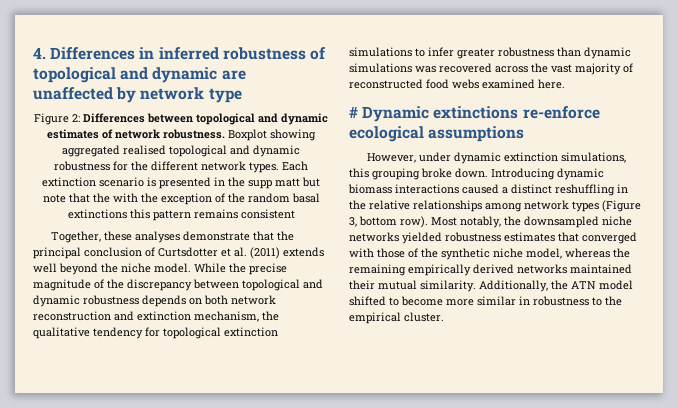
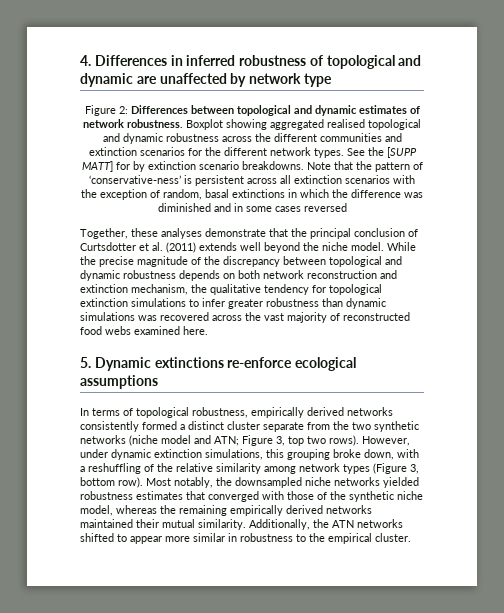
(110, 166) none -> [221,133,402,142] [88,147,185,156] across the different communities and extinction scenarios
[282,161,308,171] [42,177,320,189] [42,193,320,205] [67,209,295,221] Each extinction scenario is presented in the supp matt but note that the with the exception of the random basal extinctions this pattern remains consistent -> [346,147,417,158] [81,161,423,172] [89,175,415,186] [81,189,423,200] [157,203,347,212] See the [SUPP MATT] for by extinction scenario breakdowns. Note that the pattern of ‘conservative-ness’ is persistent across all extinction scenarios with the exception of random, basal extinctions in which the difference was diminished and in some cases reversed
[349,106,358,118] # -> [80,357,91,368] 5.
(525, 134) none -> [80,407,393,418] [80,421,419,432] [80,435,359,446] In terms of topological robustness, empirically derived networks consistently formed a distinct cluster separate from the two synthetic networks (niche model and ATN; Figure 3, top two rows).
[455,168,604,180] [348,184,628,196] down. Introducing dynamic biomass interactions caused a distinct reshuffling in -> [364,449,419,460] [80,463,154,474] down, with a reshuffling of
[413,200,482,212] relationships -> [216,463,261,474] similarity
[599,280,633,290] model -> [357,519,403,528] networks
[401,296,443,306] become -> [130,536,162,544] appear

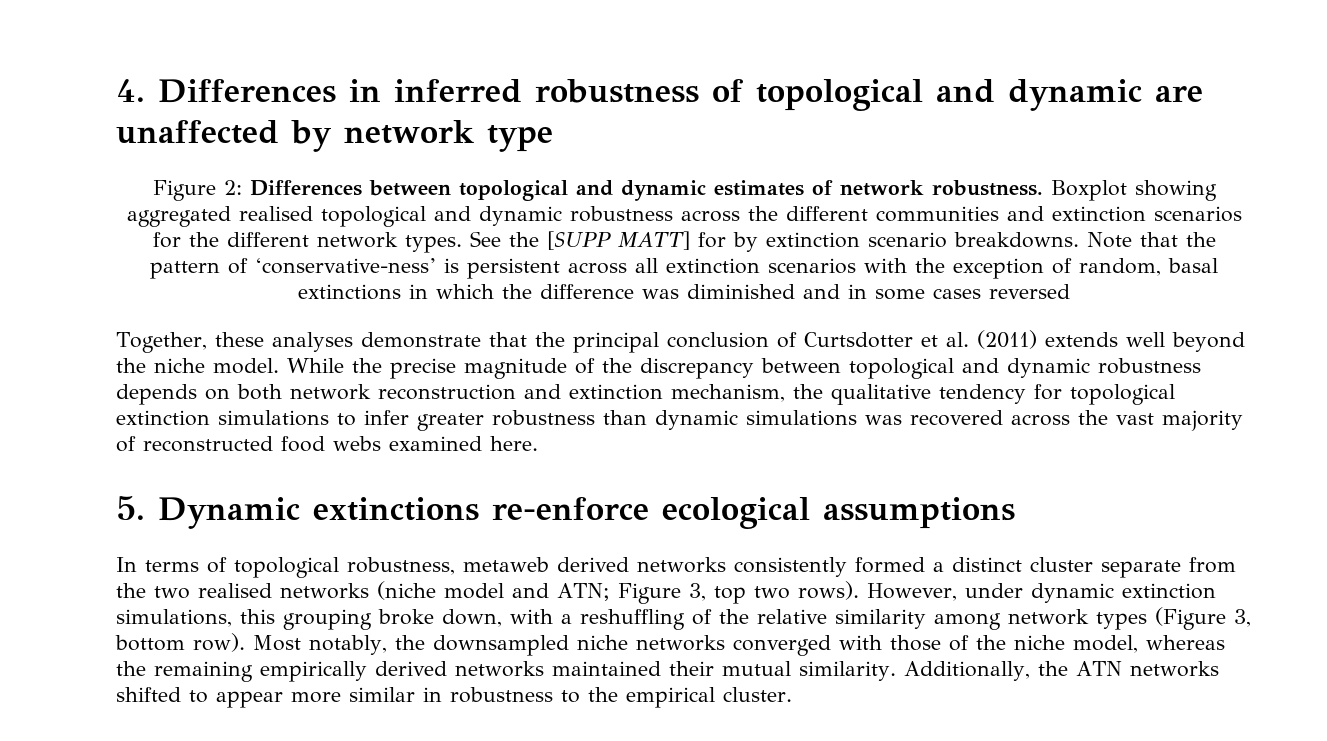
[251,407,304,418] empirically -> [463,557,549,572] metaweb
[374,421,419,432] synthetic -> [198,583,272,598] realised
[383,477,419,488] [80,491,205,500] yielded robustness estimates that -> (725, 643) none
[349,491,394,502] synthetic -> (1006, 642) none

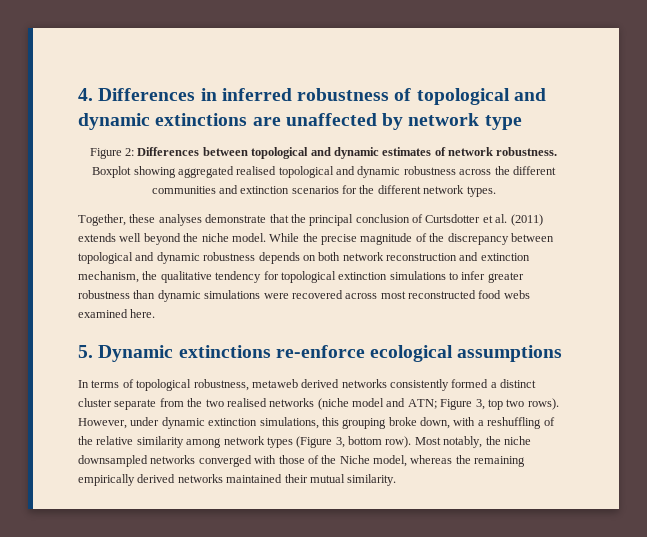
(1142, 95) none -> [155,113,248,126] extinctions
[469,231,1216,252] [150,258,1218,279] [298,284,1070,300] See the [SUPP MATT] for by extinction scenario breakdowns. Note that the pattern of ‘conservative-ness’ is persistent across all extinction scenarios with the exception of random, basal extinctions in which the difference was diminished and in some cases reversed -> (496, 191) none
[865,415,902,425] was -> [263,293,289,299] were
[1078,410,1243,431] [116,436,136,452] the vast majority of -> [380,291,406,299] most
[432,635,628,656] downsampled niche -> [503,436,531,445] [78,455,148,467] niche downsampled
[1013,635,1065,650] niche -> [339,455,370,464] Niche
[903,661,1219,681] [116,687,792,708] Additionally, the ATN networks shifted to appear more similar in robustness to the empirical cluster. -> (397, 480) none

